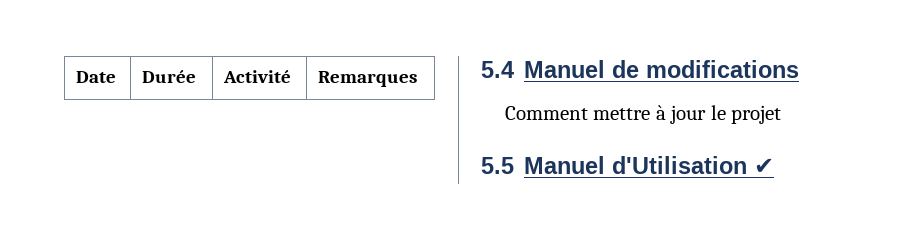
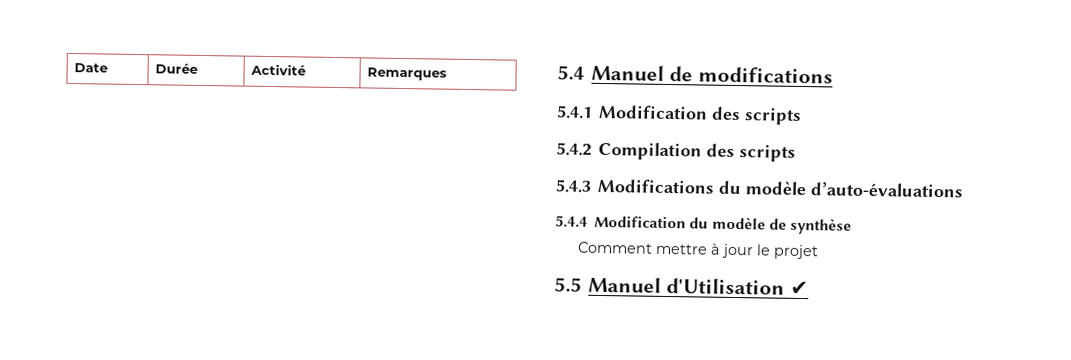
(800, 69) none -> [556,104,803,125] [556,141,797,162] [555,178,964,198] [555,215,852,235] // 5.4.1 Modification des scripts // 5.4.2 Compilation des scripts // 5.4.3 Modifications du modèle d’auto-évaluations // 5.4.4 Modification du modèle de synthèse

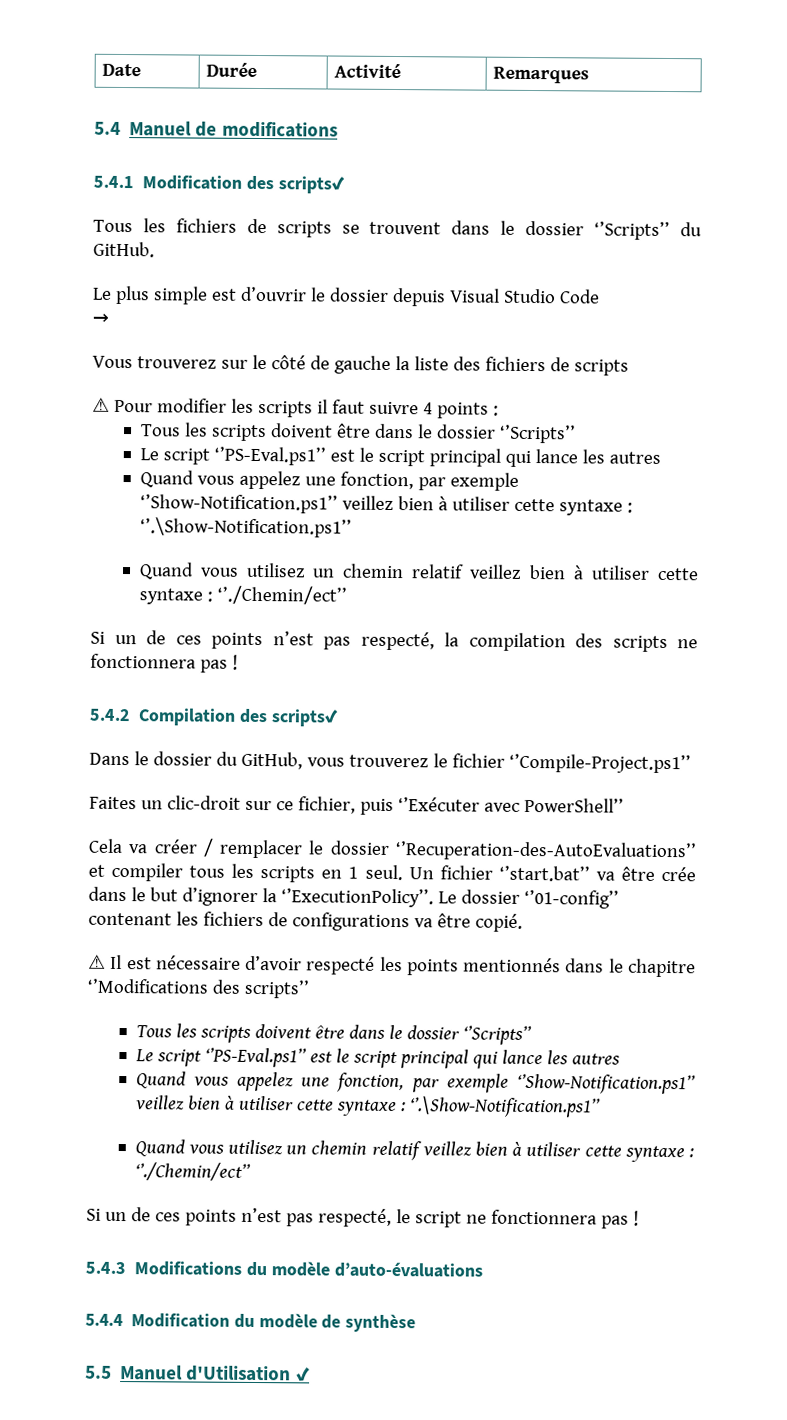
[744,107,803,125] [556,141,797,162] scripts // 5.4.2 Compilation des scripts -> [277,176,345,194] [93,218,702,241] [93,241,155,258] [92,285,600,307] [92,313,109,324] [92,354,629,376] [92,397,499,419] [140,422,576,444] [139,446,661,467] [139,470,519,491] [139,494,633,516] [139,517,352,538] [138,562,699,581] [138,585,347,605] [90,630,698,653] [90,653,238,673] [89,708,339,727] [89,751,691,774] [89,795,624,816] [88,838,697,862] [88,862,697,883] [88,886,619,909] [88,911,523,932] [88,954,696,978] [87,978,310,999] [135,1023,532,1046] [134,1047,620,1069] [135,1071,696,1095] [135,1095,601,1118] [134,1139,695,1163] [134,1162,251,1181] [86,1207,639,1229] scripts✔ // Tous les fichiers de scripts se trouvent dans le dossier ‘’Scripts’’ du GitHub. // Le plus simple est d’ouvrir le dossier depuis Visual Studio Code // → // Vous trouverez sur le côté de gauche la liste des fichiers de scripts // ⚠ Pour modifier les scripts il faut suivre 4 points : // Tous les scripts doivent être dans le dossier ‘’Scripts’’ // Le script ‘’PS-Eval.ps1’’ est le script principal qui lance les autres // Quand vous appelez une fonction, par exemple ‘’Show-Notification.ps1’’ veillez bien à utiliser cette syntaxe : ‘’.\Show-Notification.ps1’’ // Quand vous utilisez un chemin relatif veillez bien à utiliser cette syntaxe : ‘’./Chemin/ect’’ // Si un de ces points n’est pas respecté, la compilation des scripts ne fonctionnera pas ! // 5.4.2 Compilation des scripts✔ // Dans le dossier du GitHub, vous trouverez le fichier ‘’Compile-Project.ps1’’ // Faites un clic-droit sur ce fichier, puis ‘’Exécuter avec PowerShell’’ // Cela va créer / remplacer le dossier ‘’Recuperation-des-AutoEvaluations’’ et compiler tous les scripts en 1 seul. Un fichier ‘’start.bat’’ va être crée dans le but d’ignorer la ‘’ExecutionPolicy’’. Le dossier ‘’01-config’’ contenant les fichiers de configurations va être copié. // ⚠ Il est nécessaire d’avoir respecté les points mentionnés dans le chapitre ‘’Modifications des scripts’’ // Tous les scripts doivent être dans le dossier ‘’Scripts’’ // Le script ‘’PS-Eval.ps1’’ est le script principal qui lance les autres // Quand vous appelez une fonction, par exemple ‘’Show-Notification.ps1’’ veillez bien à utiliser cette syntaxe : ‘’.\Show-Notification.ps1’’ // Quand vous utilisez un chemin relatif veillez bien à utiliser cette syntaxe : ‘’./Chemin/ect’’ // Si un de ces points n’est pas respecté, le script ne fonctionnera pas !
[576,241,819,260] // Comment mettre à jour le projet -> (417, 1323) none

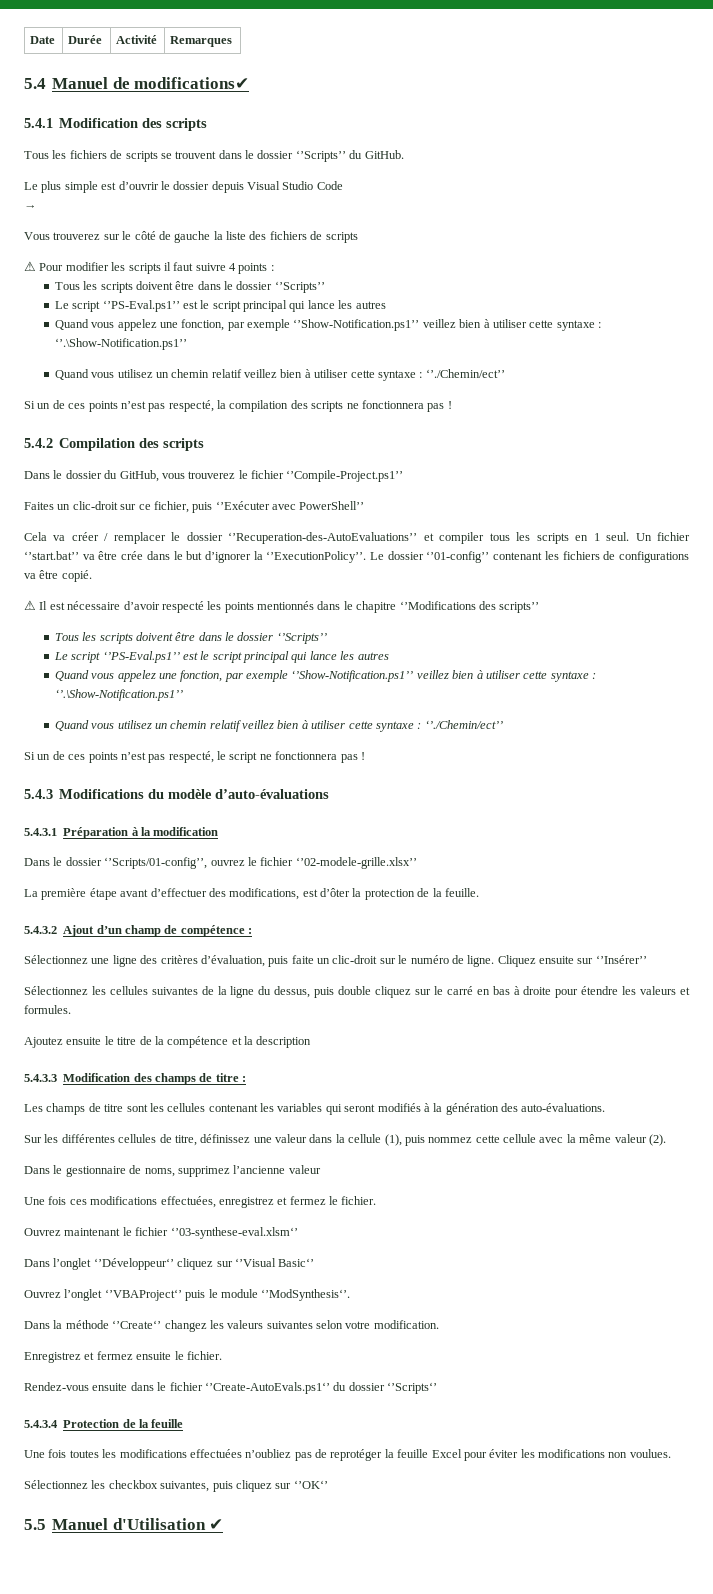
[221,120,338,138] modifications -> [134,77,250,89] modifications✔
[277,176,345,194] scripts✔ -> [166,118,208,131] scripts
[270,709,339,727] scripts✔ -> [163,438,205,451] scripts
[85,1313,417,1333] 5.4.4 Modification du modèle de synthèse -> [24,827,219,839] [24,857,417,869] [24,888,479,900] [24,925,253,937] [24,955,647,967] [24,986,691,998] [24,1005,71,1014] [24,1036,312,1048] [24,1073,247,1085] [24,1103,606,1115] [24,1134,666,1146] [24,1165,321,1177] [24,1196,377,1208] [24,1227,298,1239] [24,1258,315,1270] [24,1289,351,1301] [24,1320,439,1332] [24,1351,222,1363] [24,1382,437,1394] [24,1419,184,1428] [24,1449,671,1461] [24,1480,328,1492] 5.4.3.1 Préparation à la modification // Dans le dossier ‘’Scripts/01-config’’, ouvrez le fichier ‘’02-modele-grille.xlsx’’ // La première étape avant d’effectuer des modifications, est d’ôter la protection de la feuille. // 5.4.3.2 Ajout d’un champ de compétence : // Sélectionnez une ligne des critères d’évaluation, puis faite un clic-droit sur le numéro de ligne. Cliquez ensuite sur ‘’Insérer’’ // Sélectionnez les cellules suivantes de la ligne du dessus, puis double cliquez sur le carré en bas à droite pour étendre les valeurs et formules. // Ajoutez ensuite le titre de la compétence et la description // 5.4.3.3 Modification des champs de titre : // Les champs de titre sont les cellules contenant les variables qui seront modifiés à la génération des auto-évaluations. // Sur les différentes cellules de titre, définissez une valeur dans la cellule (1), puis nommez cette cellule avec la même valeur (2). // Dans le gestionnaire de noms, supprimez l’ancienne valeur // Une fois ces modifications effectuées, enregistrez et fermez le fichier. // Ouvrez maintenant le fichier ‘’03-synthese-eval.xlsm‘’ // Dans l’onglet ‘’Développeur‘’ cliquez sur ‘’Visual Basic‘’ // Ouvrez l’onglet ‘’VBAProject‘’ puis le module ‘’ModSynthesis‘’. // Dans la méthode ‘’Create‘’ changez les valeurs suivantes selon votre modification. // Enregistrez et fermez ensuite le fichier. // Rendez-vous ensuite dans le fichier ‘’Create-AutoEvals.ps1‘’ du dossier ‘’Scripts‘’ // 5.4.3.4 Protection de la feuille // Une fois toutes les modifications effectuées n’oubliez pas de reprotéger la feuille Excel pour éviter les modifications non voulues. // Sélectionnez les checkbox suivantes, puis cliquez sur ‘’OK‘’

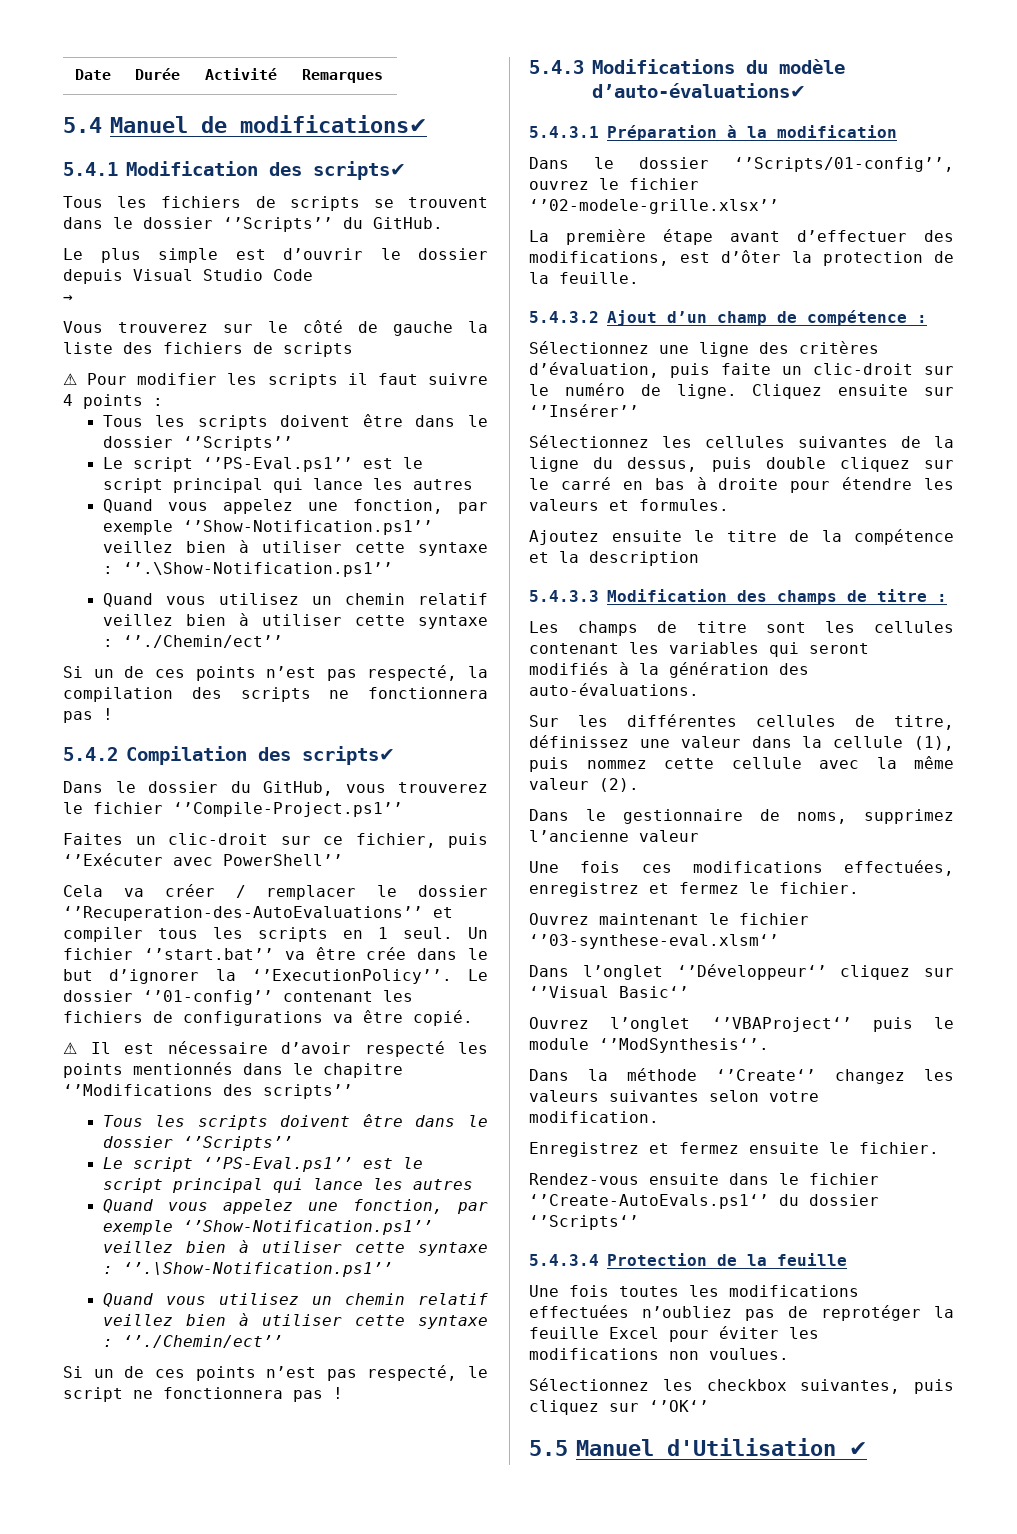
[166,118,208,131] scripts -> [313,161,406,180] scripts✔
[163,438,205,451] scripts -> [302,746,395,765] scripts✔
[215,789,330,799] d’auto-évaluations -> [592,83,806,98] d’auto-évaluations✔

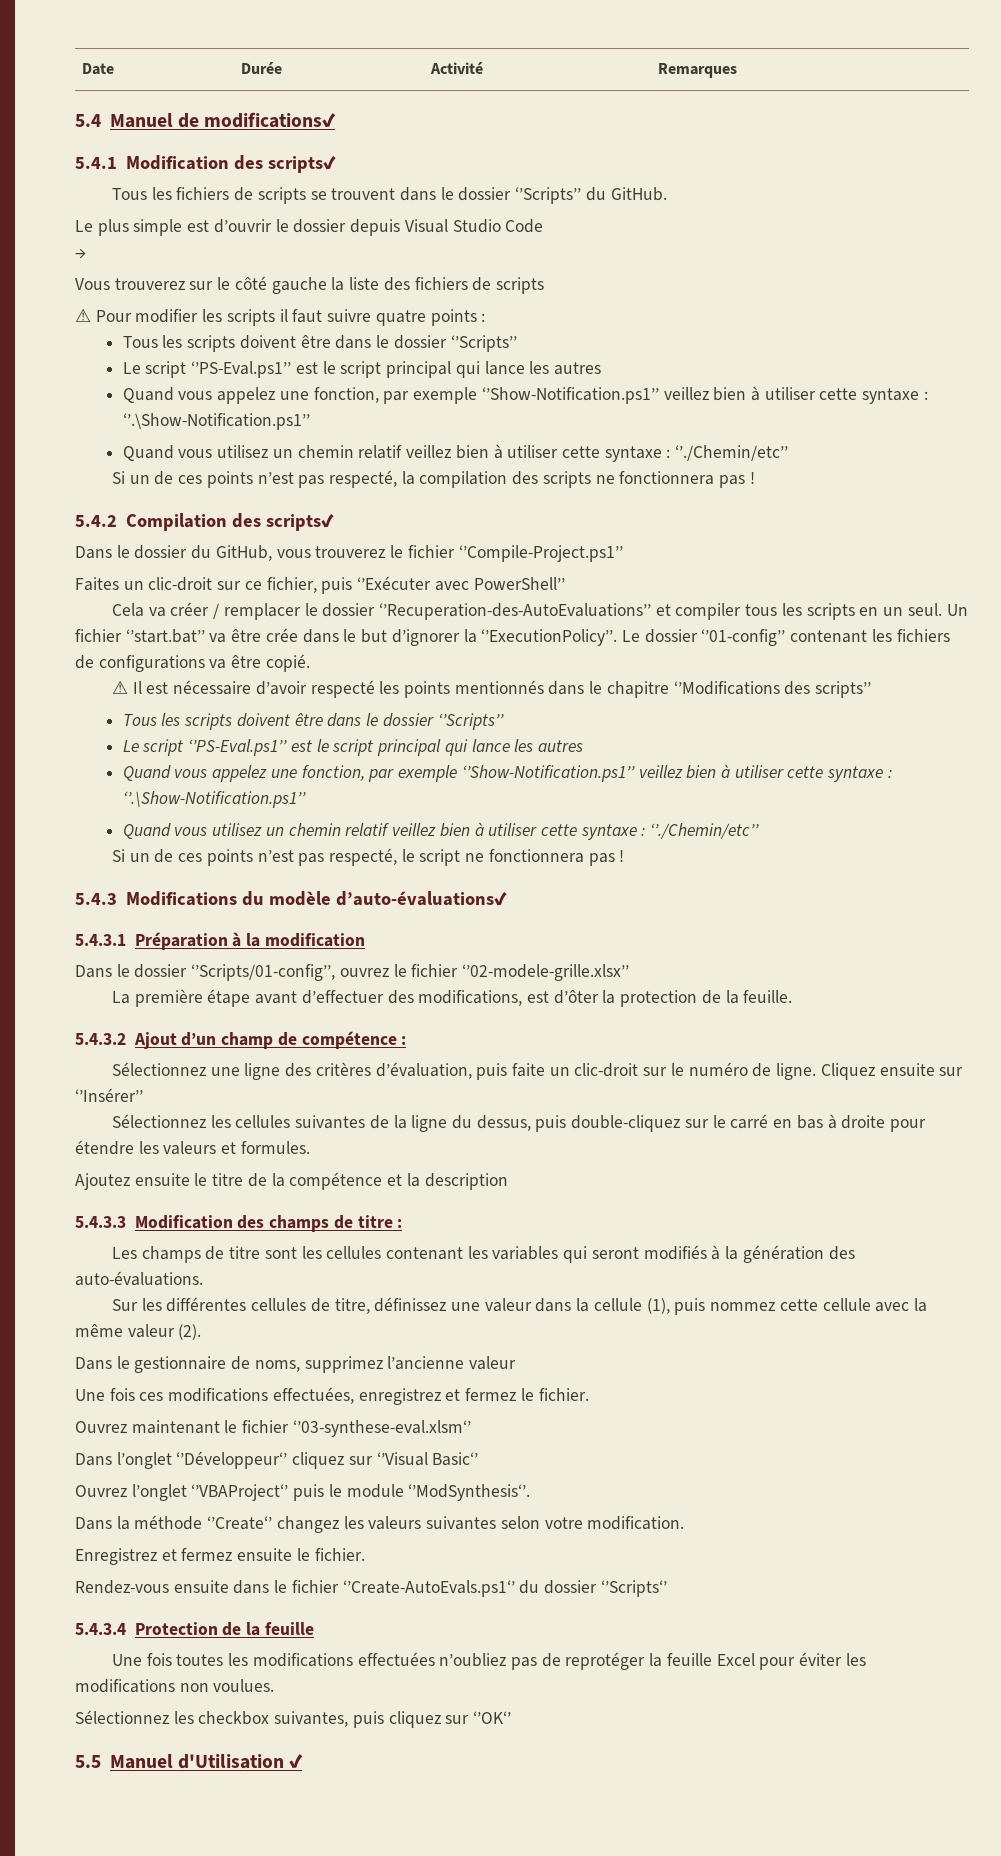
[358,321,378,333] de -> (267, 283) none
[63,394,73,406] 4 -> [375,310,426,326] quatre
[122,635,283,648] ‘’./Chemin/ect’’ -> [675,445,789,461] ‘’./Chemin/etc’’
[378,927,388,939] 1 -> [883,607,904,616] un
[122,1335,283,1348] ‘’./Chemin/ect’’ -> [650,823,760,839] ‘’./Chemin/etc’’
[765,457,910,472] double cliquez -> [571,1115,681,1132] double-cliquez

